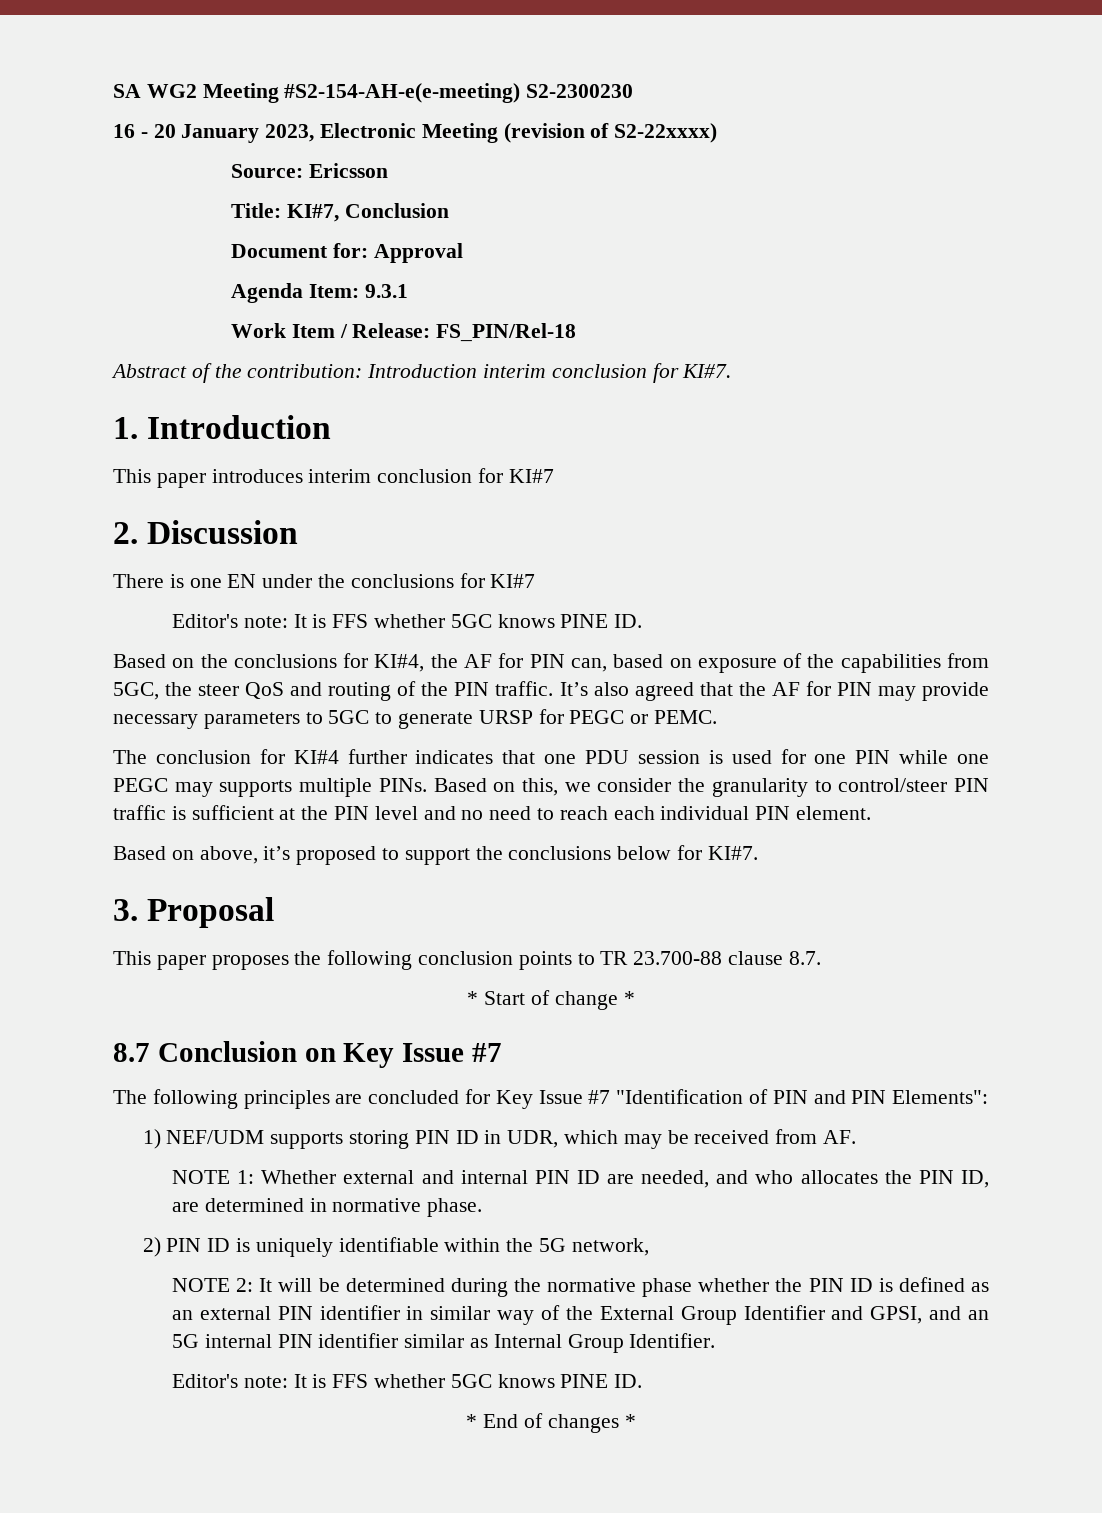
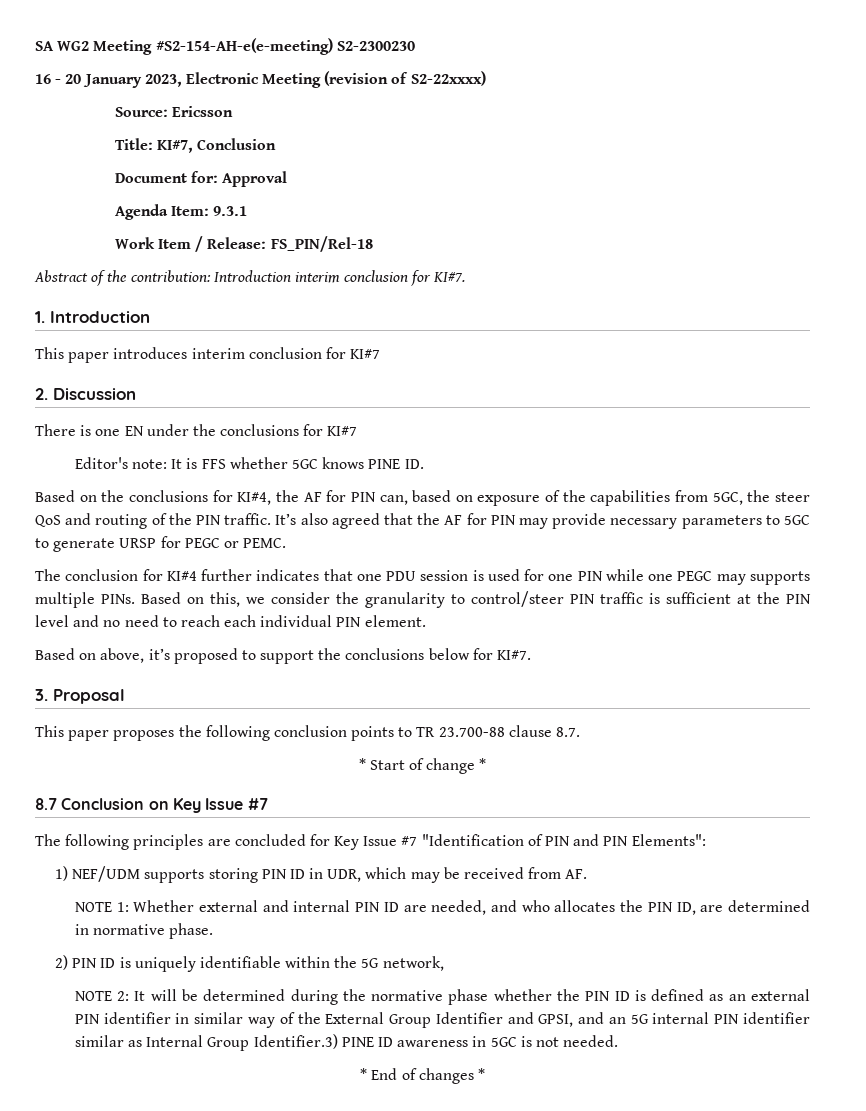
[629,1333,716,1348] [171,1374,643,1388] Identifier. // Editor's note: It is FFS whether 5GC knows PINE ID. -> [253,1034,619,1049] Identifier.3) PINE ID awareness in 5GC is not needed.

